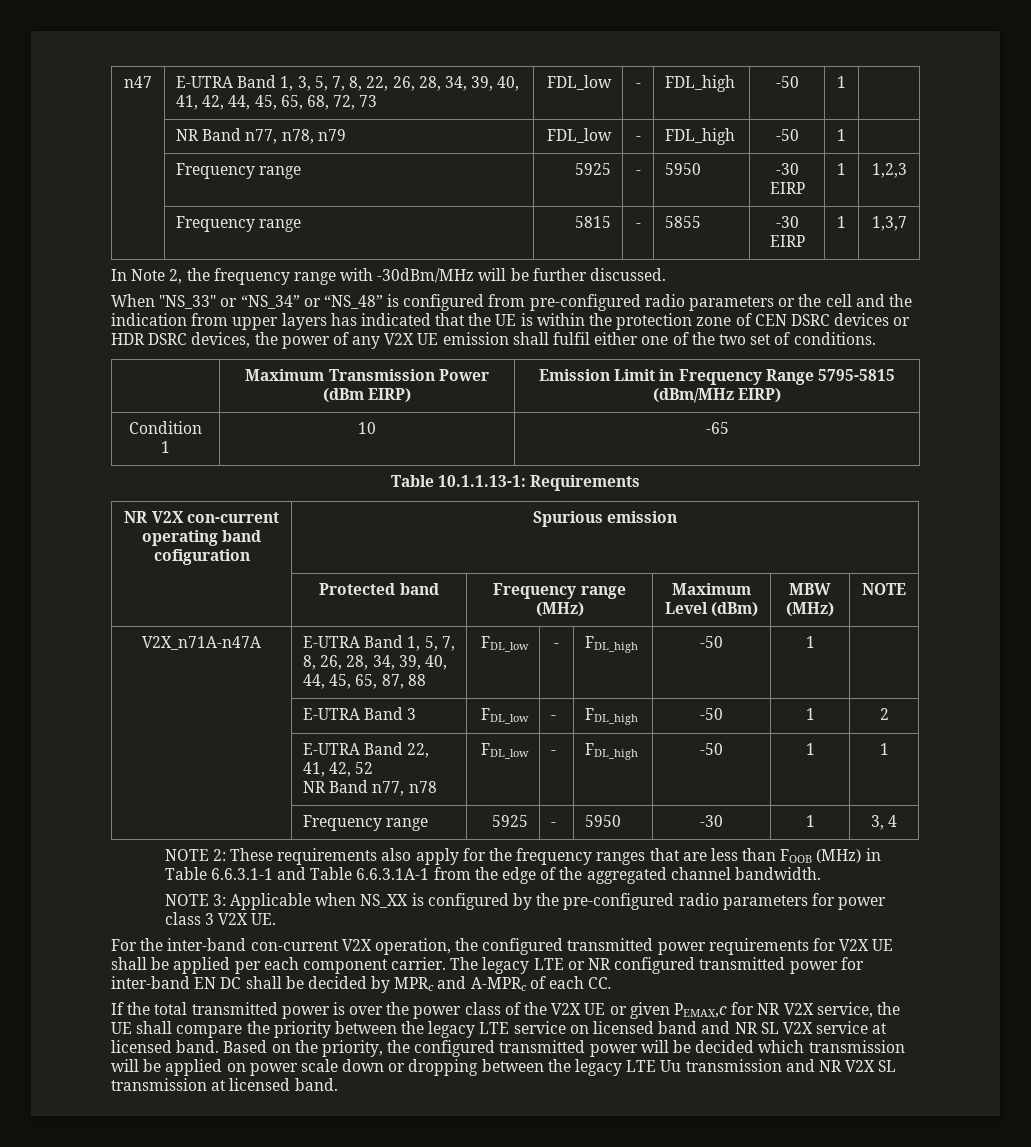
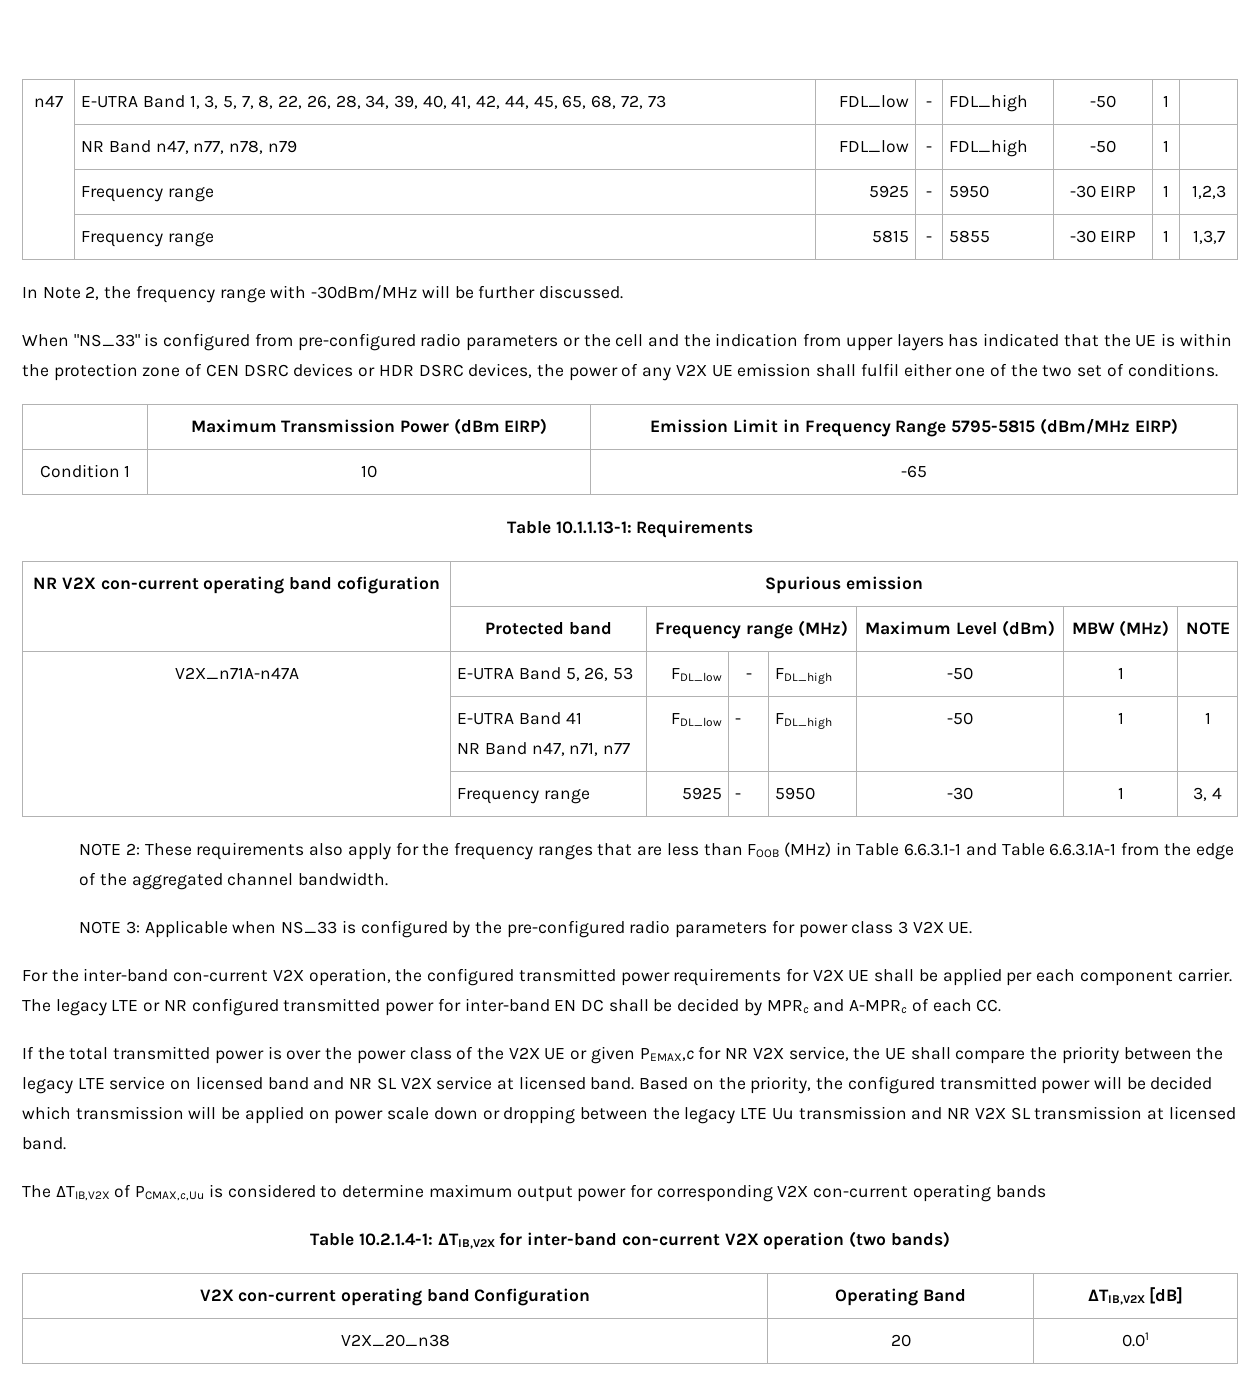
(242, 134) none -> [155,140,189,154] n47,
[220,295,383,309] or “NS_34” or “NS_48” -> (140, 340) none
[407,636,455,651] [303,655,447,670] [303,674,426,689] 1, 5, 7, 8, 26, 28, 34, 39, 40, 44, 45, 65, 87, 88 -> [565,667,633,681] 5, 26, 53
[407,708,417,720] [480,708,529,724] [551,715,557,720] [585,708,639,725] [700,708,723,720] [805,708,815,720] [879,708,889,720] [303,742,430,758] [303,762,374,777] [303,780,437,796] 3 | FDL_low | - | FDL_high | -50 | 1 | 2 // | E-UTRA Band 22, 41, 42, 52 // NR Band n77, n78 -> [565,712,582,724] [457,742,630,756] 41 // NR Band n47, n71, n77
[360,894,409,908] NS_XX -> [281,921,338,934] NS_33
(338, 1084) none -> [22,1184,1046,1202] [310,1231,950,1250] [199,1288,591,1306] [835,1288,966,1306] [1087,1287,1184,1305] [340,1334,450,1347] [890,1334,911,1347] [1122,1332,1149,1347] // The ΔTIB,V2X of PCMAX,c,Uu is considered to determine maximum output power for corresponding V2X con-current operating bands // Table 10.2.1.4-1: ΔTIB,V2X for inter-band con-current V2X operation (two bands) // V2X con-current operating band Configuration | Operating Band | ΔTIB,V2X [dB] // V2X_20_n38 | 20 | 0.01

